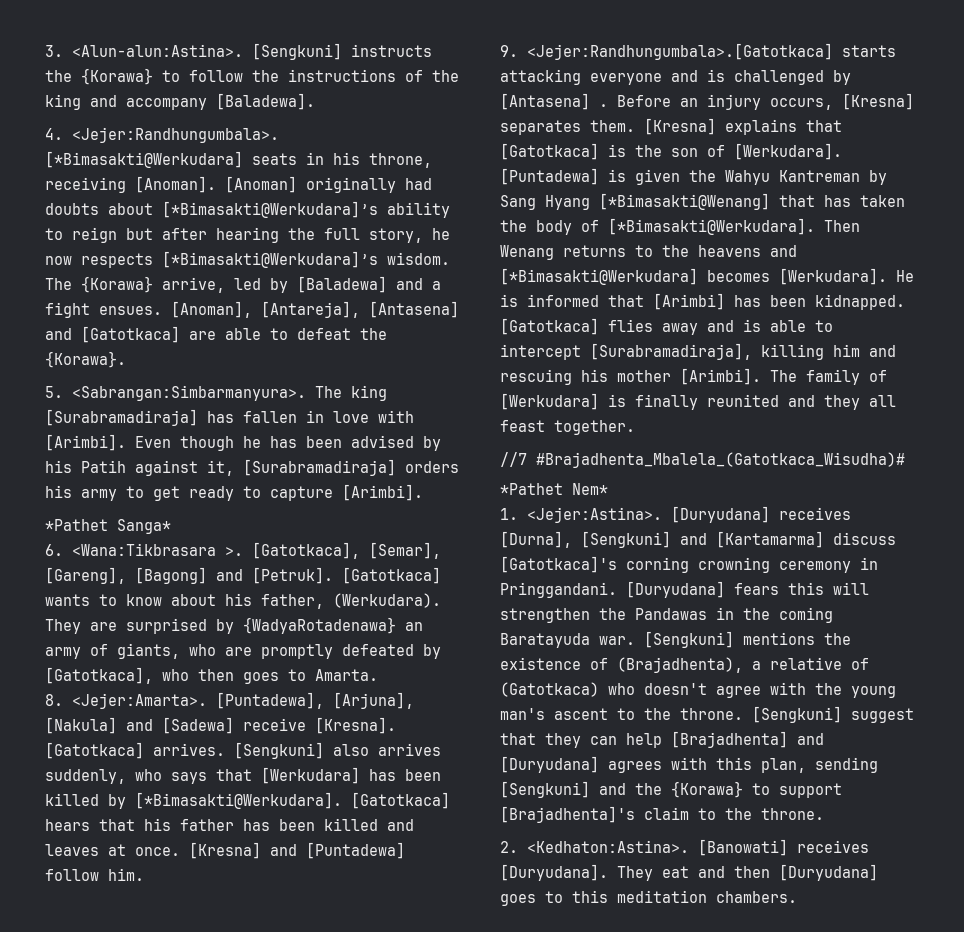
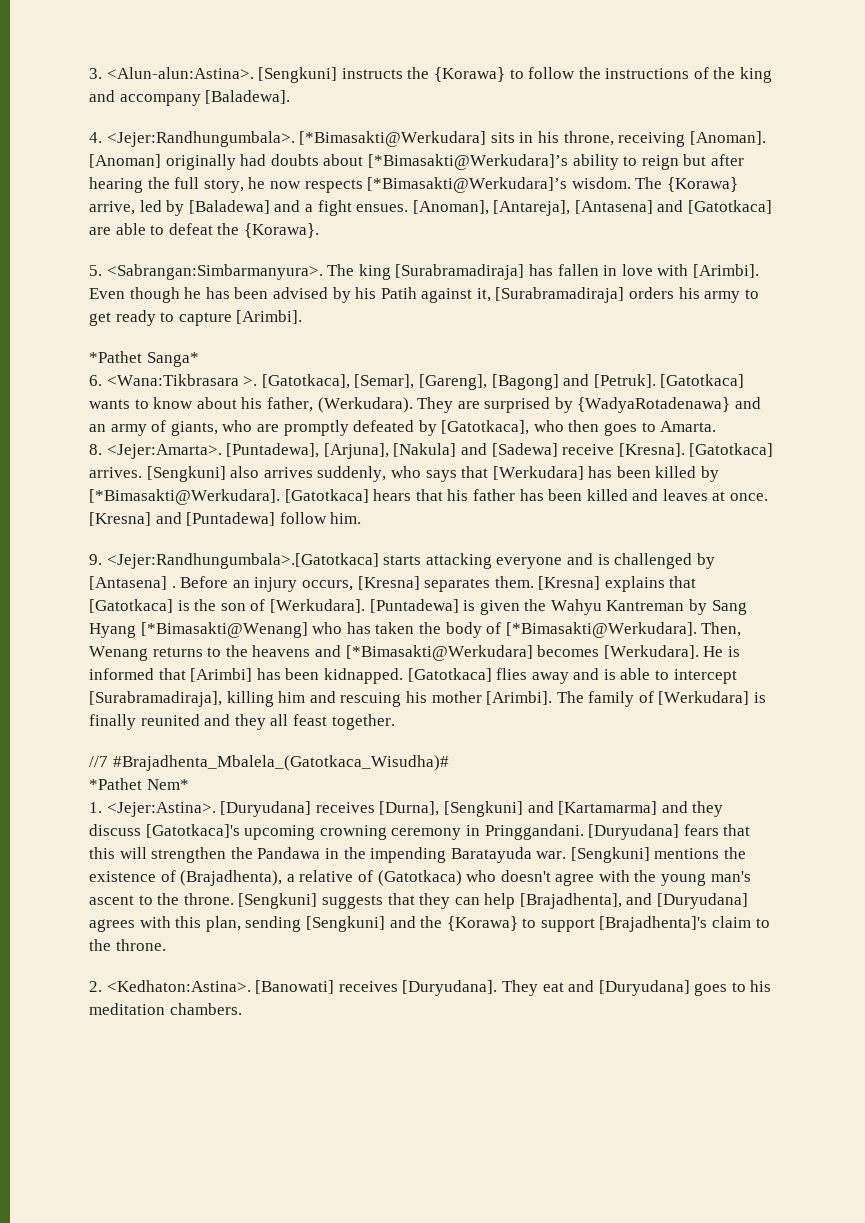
[252,153,297,165] seats -> [490,132,515,143] sits
(396, 625) none -> [735,397,762,409] and
[779,195,815,207] that -> [312,622,343,634] who
[824,220,860,232] Then -> [701,622,742,637] Then,
(824, 539) none -> [661,801,724,817] and they
[626,557,689,573] corning -> [244,825,316,840] upcoming
(779, 589) none -> [723,824,751,836] that
[635,608,707,620] Pandawas -> [257,847,321,859] Pandawa
[779,607,833,623] coming -> [370,847,447,863] impending
[851,708,914,723] suggest -> [321,895,383,909] suggests
[671,731,788,748] [Brajadhenta] -> [519,893,622,909] [Brajadhenta],
[734,866,770,878] then -> (595, 986) none
[572,890,608,903] this -> [750,980,772,992] his

